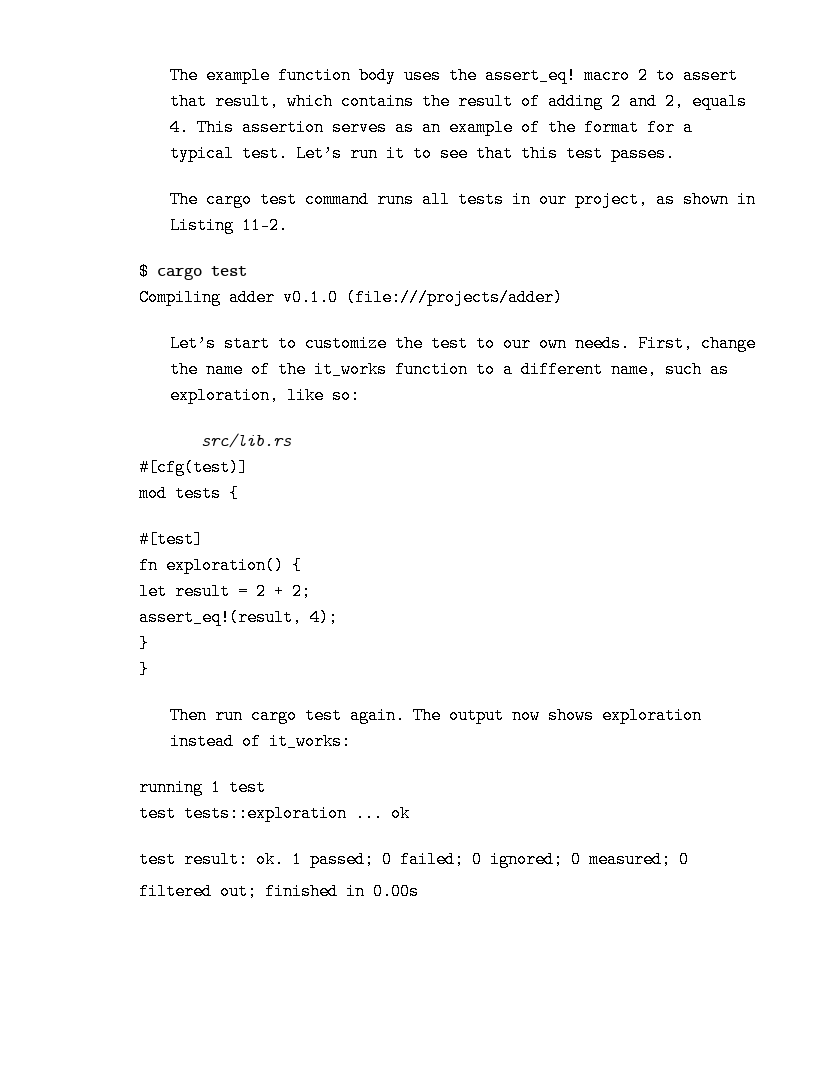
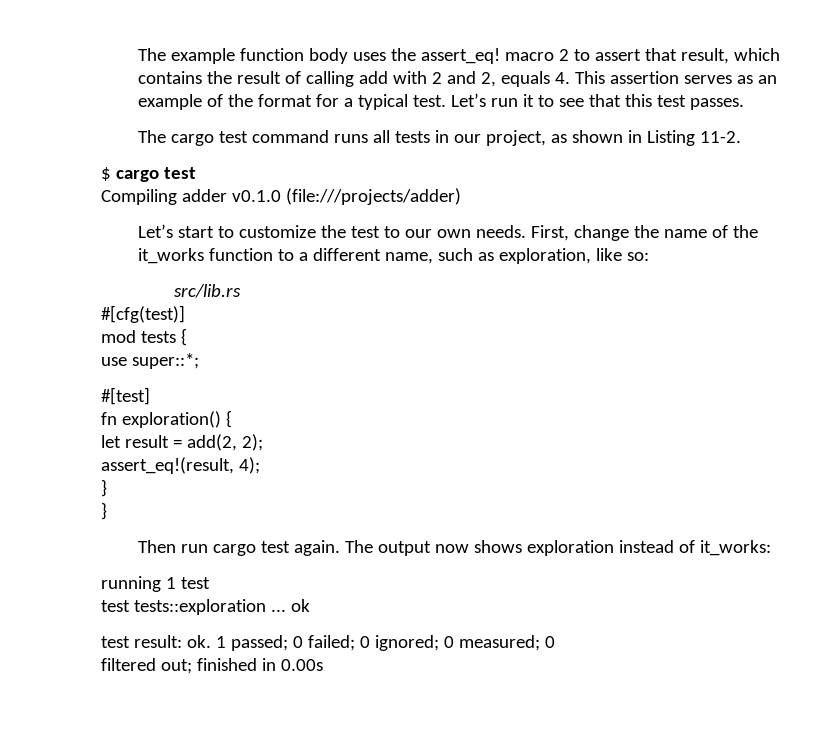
[547,93,603,110] adding -> [305,71,427,87] calling add with
(239, 493) none -> [101,353,200,369] // use super::*;
[255,583,311,600] 2 + 2; -> [187,434,264,451] add(2, 2);

